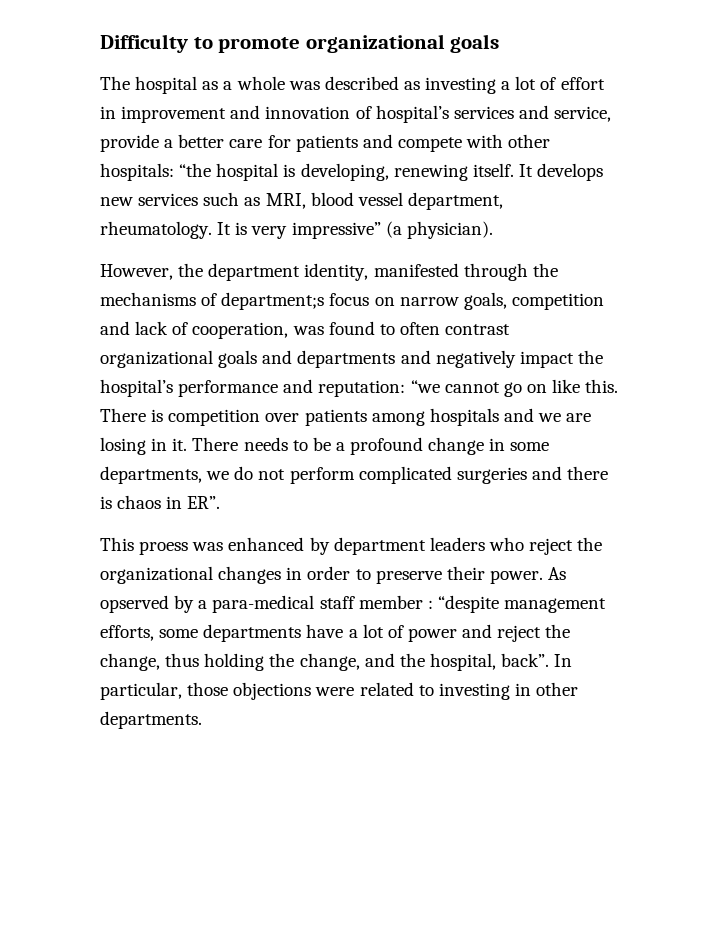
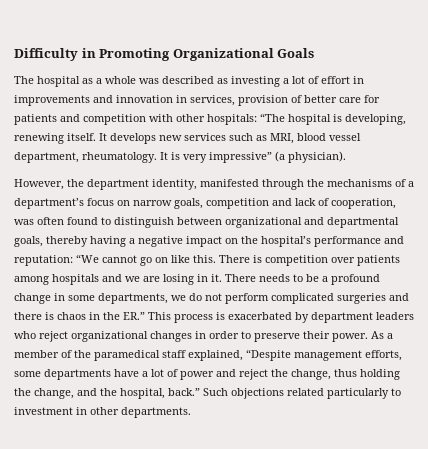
[193,34,500,53] to promote organizational goals -> [81,48,315,61] in Promoting Organizational Goals
[121,106,227,123] improvement -> [14,95,90,106] improvements
[355,105,612,123] [100,134,174,152] of hospital’s services and service, provide a -> [176,95,302,106] in services, provision of
[397,137,462,152] compete -> [83,114,146,125] competition
[179,163,212,177] “the -> [260,113,285,122] “The
[221,292,325,310] department;s -> [408,181,414,187] [14,198,84,209] a department’s
(324, 330) none -> [37,217,64,225] often
[399,322,511,335] [100,350,574,368] often contrast organizational goals and departments and negatively impact -> [114,217,399,228] [14,236,238,247] distinguish between organizational and departmental goals, thereby having a negative impact on
[410,380,440,393] “we -> [76,254,99,263] “We
[187,496,221,509] [100,537,305,555] ER”. // This proess was enhanced -> [103,312,292,323] the ER.” This process is exacerbated
[577,537,603,551] the -> (68, 336) none
[100,595,499,613] opserved by a para-medical staff member : “despite -> [387,333,393,339] [14,349,291,361] a member of the paramedical staff explained, “Despite
[501,653,573,667] [100,682,510,700] back”. In particular, those objections were related to investing -> [168,388,401,399] [14,407,73,415] back.” Such objections related particularly to investment

